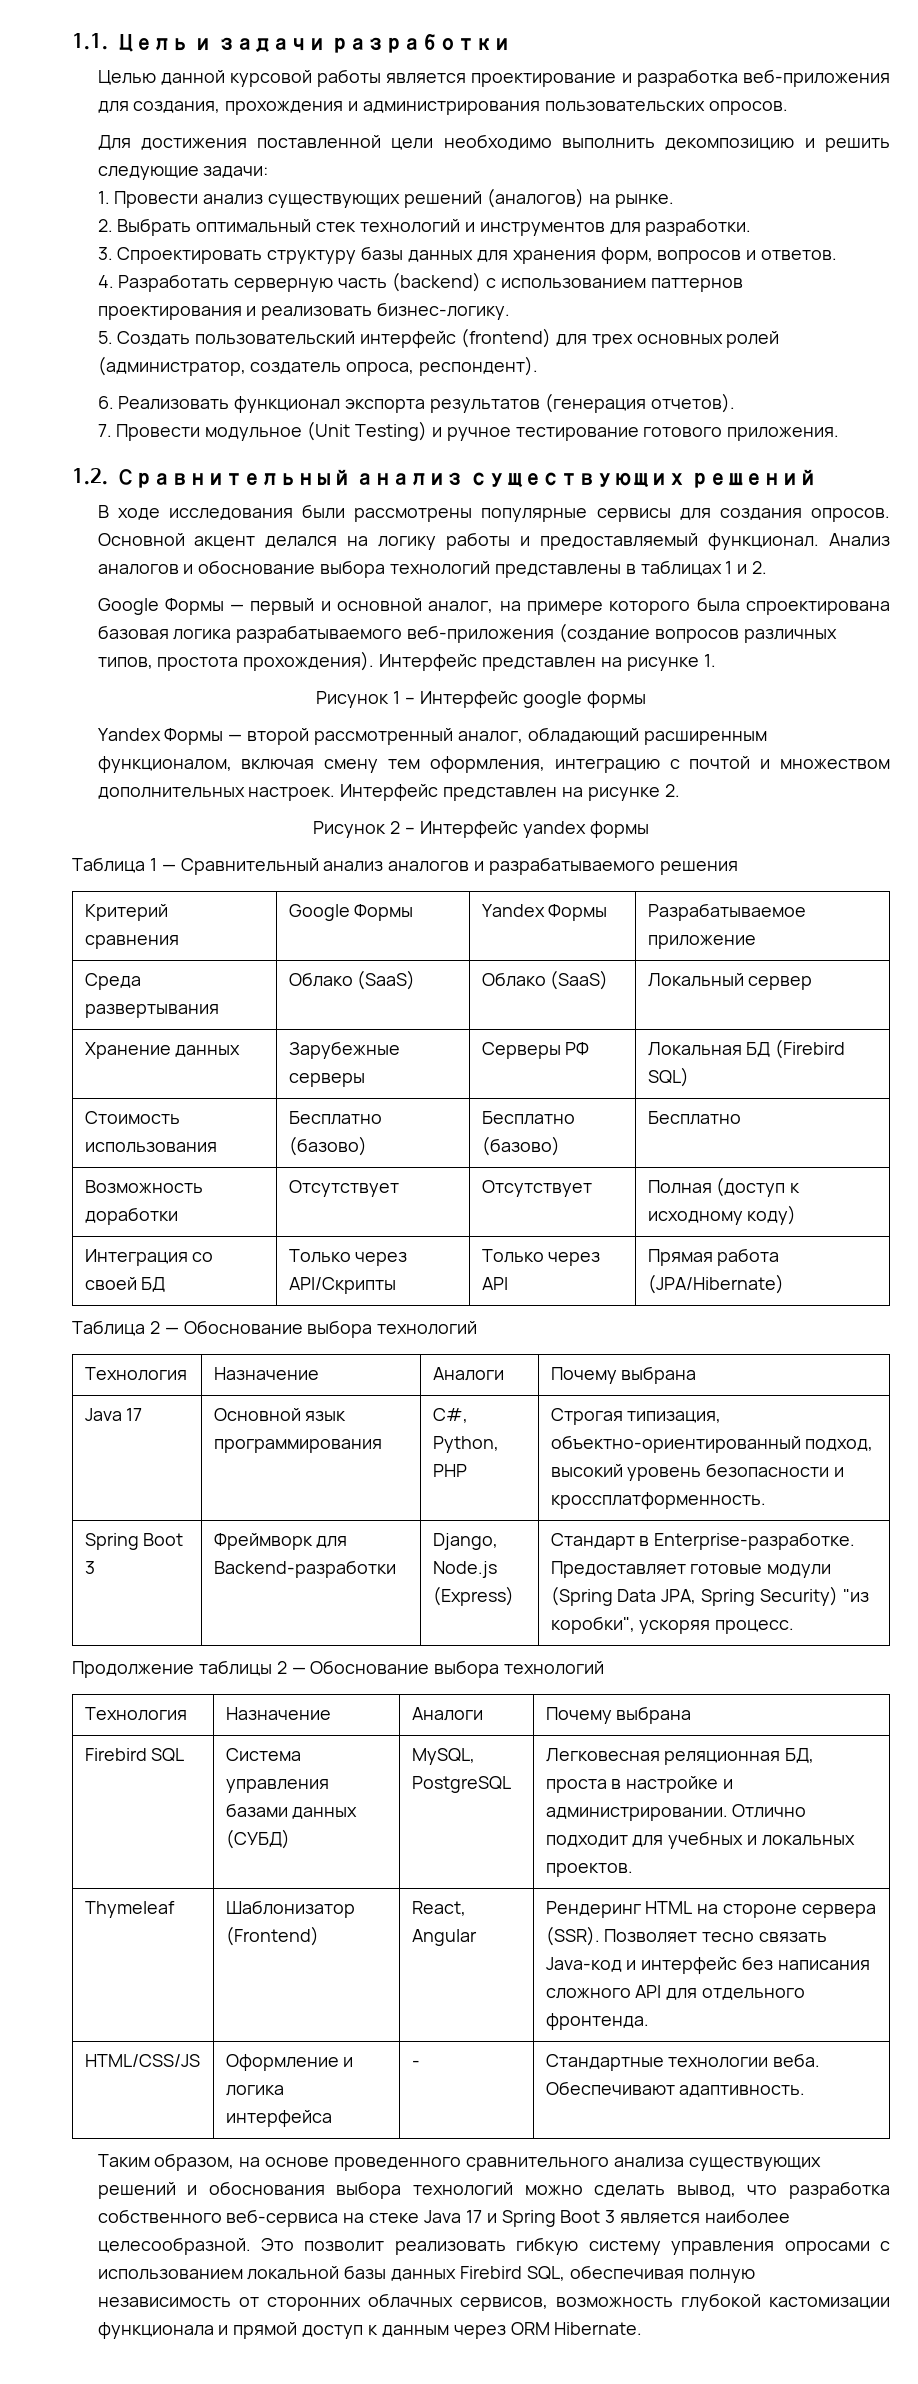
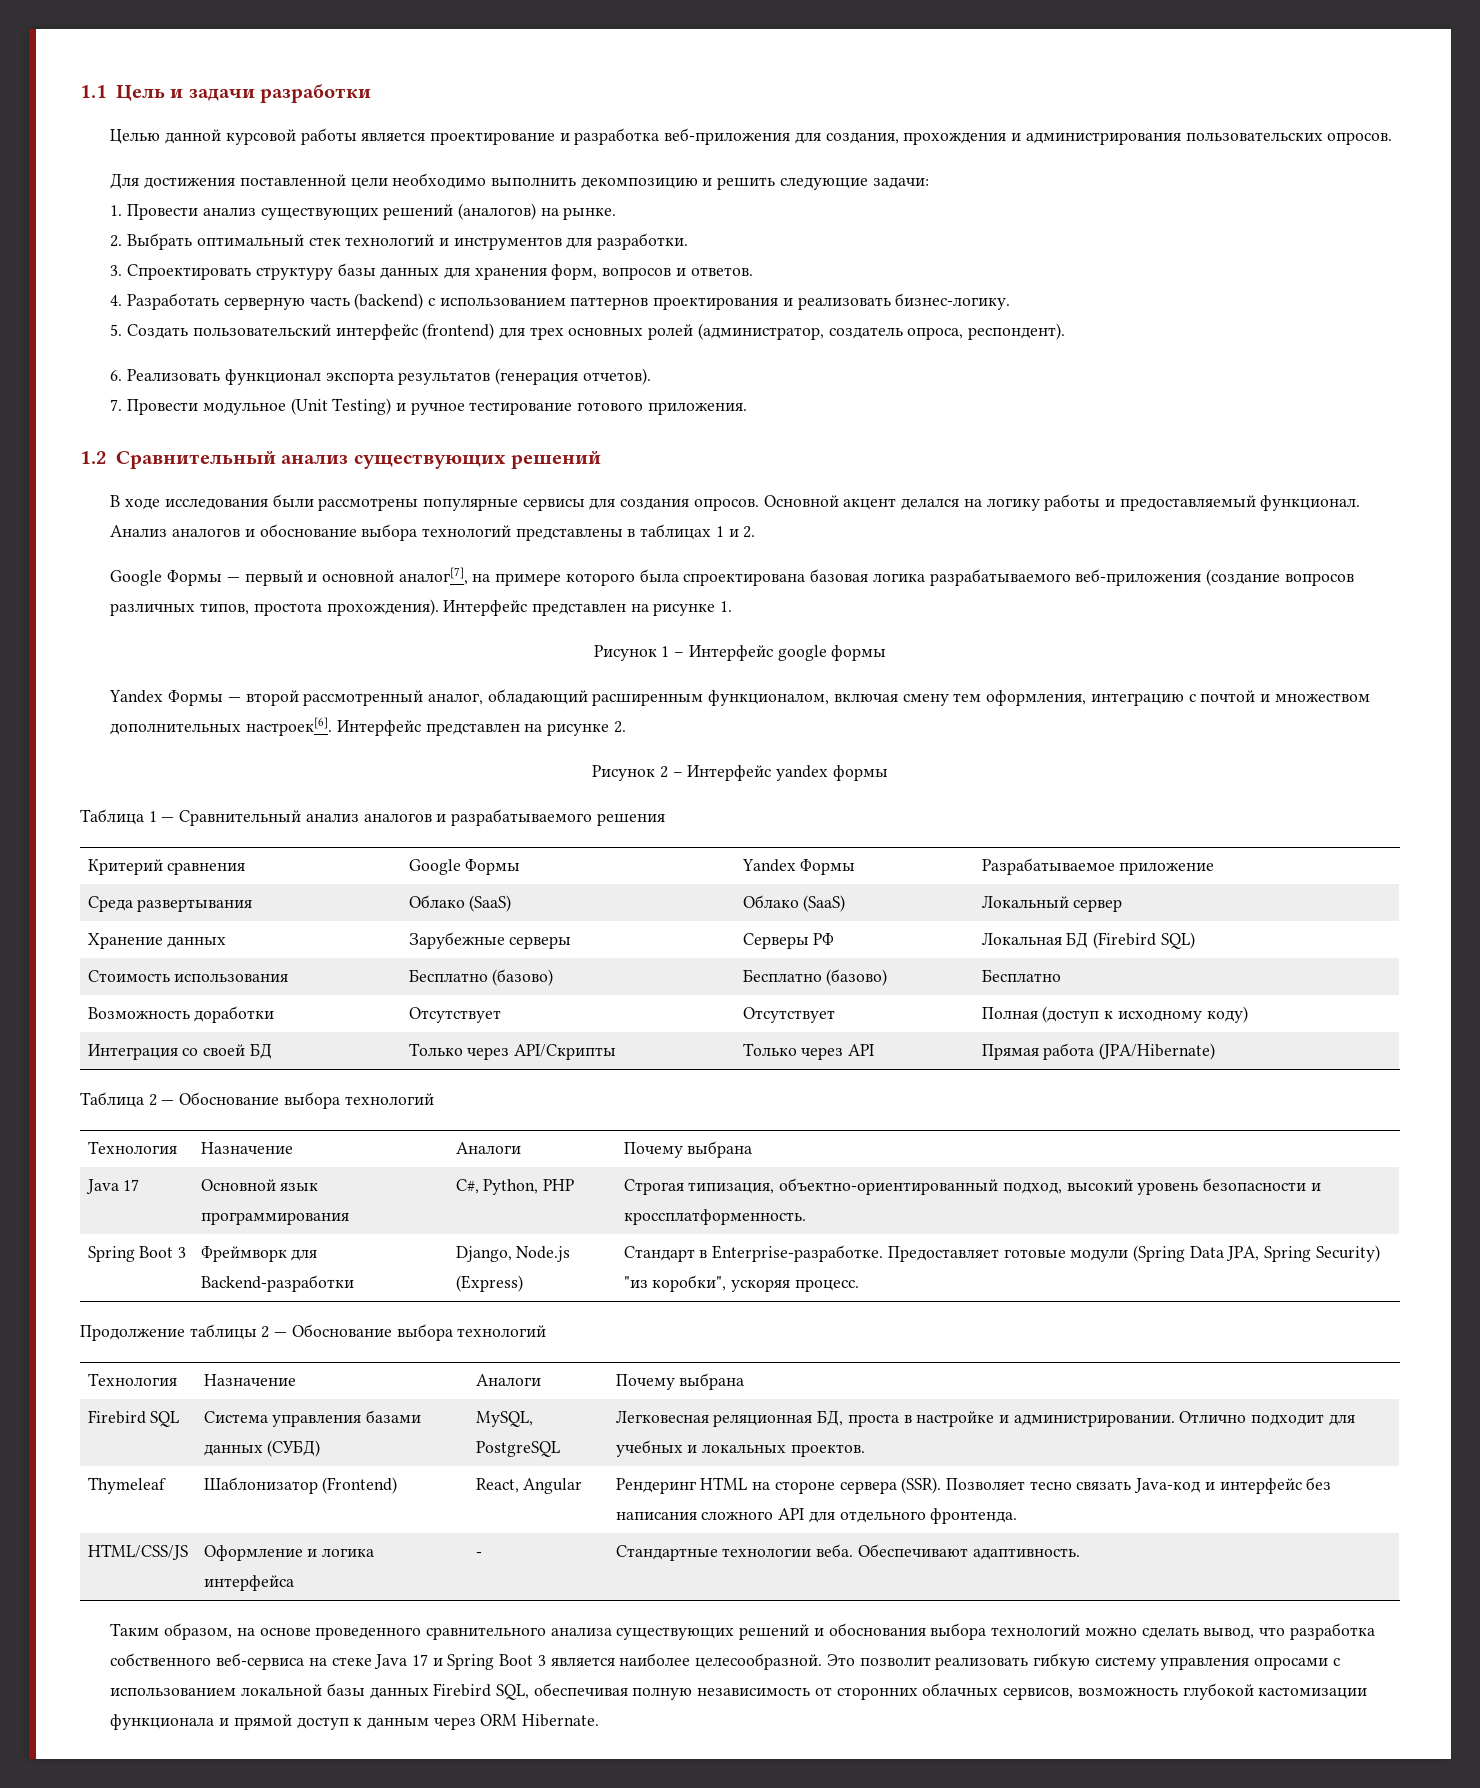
[72,33,108,50] 1.1. -> [80,85,107,98] 1.1
[72,468,108,485] 1.2. -> [80,451,107,464] 1.2
[428,601,494,613] аналог, -> [398,567,468,585] аналог[7],
[248,787,336,801] настроек. -> [246,717,333,736] настроек[6].

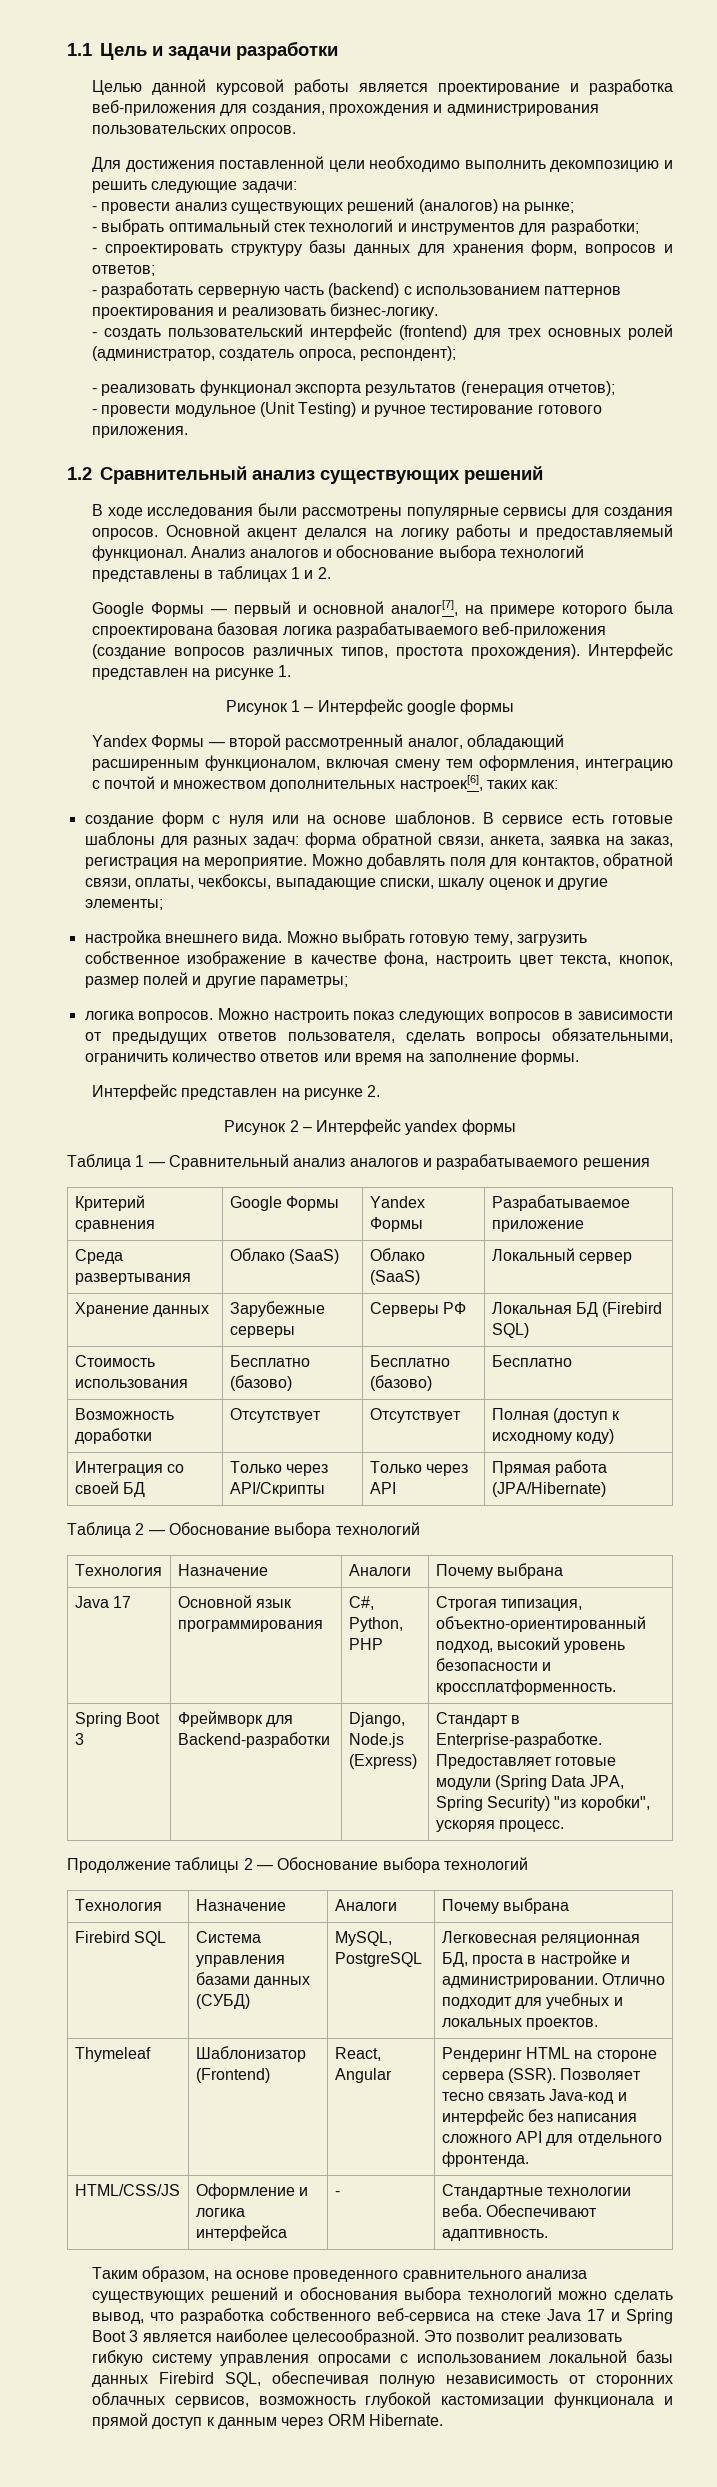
[110,204,199,220] 1. Провести -> [91,202,171,214] - провести
[563,207,617,220] [110,233,193,250] рынке. // 2. Выбрать -> [524,202,575,214] [91,219,165,235] рынке; // - выбрать
[597,233,689,250] [110,264,252,280] разработки. // 3. Спроектировать -> [550,219,639,235] [91,244,223,256] разработки; // - cпроектировать
[690,267,753,276] [110,293,220,310] ответов. // 4. Разработать -> [91,265,155,276] [91,282,194,298] ответов; // - pазработать
[110,324,189,339] 5. Создать -> [91,328,161,340] - cоздать
[968,323,1066,340] [110,369,221,381] респондент). // 6. Реализовать -> [359,346,456,361] [91,384,196,396] респондент); // - pеализовать
[582,368,651,385] [110,399,199,415] отчетов). // 7. Провести -> [547,381,615,396] [91,405,171,417] отчетов); // - провести
[246,717,333,736] настроек[6]. -> [399,775,559,792] [84,811,673,827] [84,832,673,848] [84,853,673,869] [84,874,609,890] [84,899,163,910] [84,930,587,946] [84,951,673,967] [84,972,348,988] [84,1008,673,1023] [84,1028,673,1044] [84,1049,579,1065] настроек[6], таких как: // создание форм с нуля или на основе шаблонов. В сервисе есть готовые шаблоны для разных задач: форма обратной связи, анкета, заявка на заказ, регистрация на мероприятие. Можно добавлять поля для контактов, обратной связи, оплаты, чекбоксы, выпадающие списки, шкалу оценок и другие элементы; // настройка внешнего вида. Можно выбрать готовую тему, загрузить собственное изображение в качестве фона, настроить цвет текста, кнопок, размер полей и другие параметры; // логика вопросов. Можно настроить показ следующих вопросов в зависимости от предыдущих ответов пользователя, сделать вопросы обязательными, ограничить количество ответов или время на заполнение формы. //

